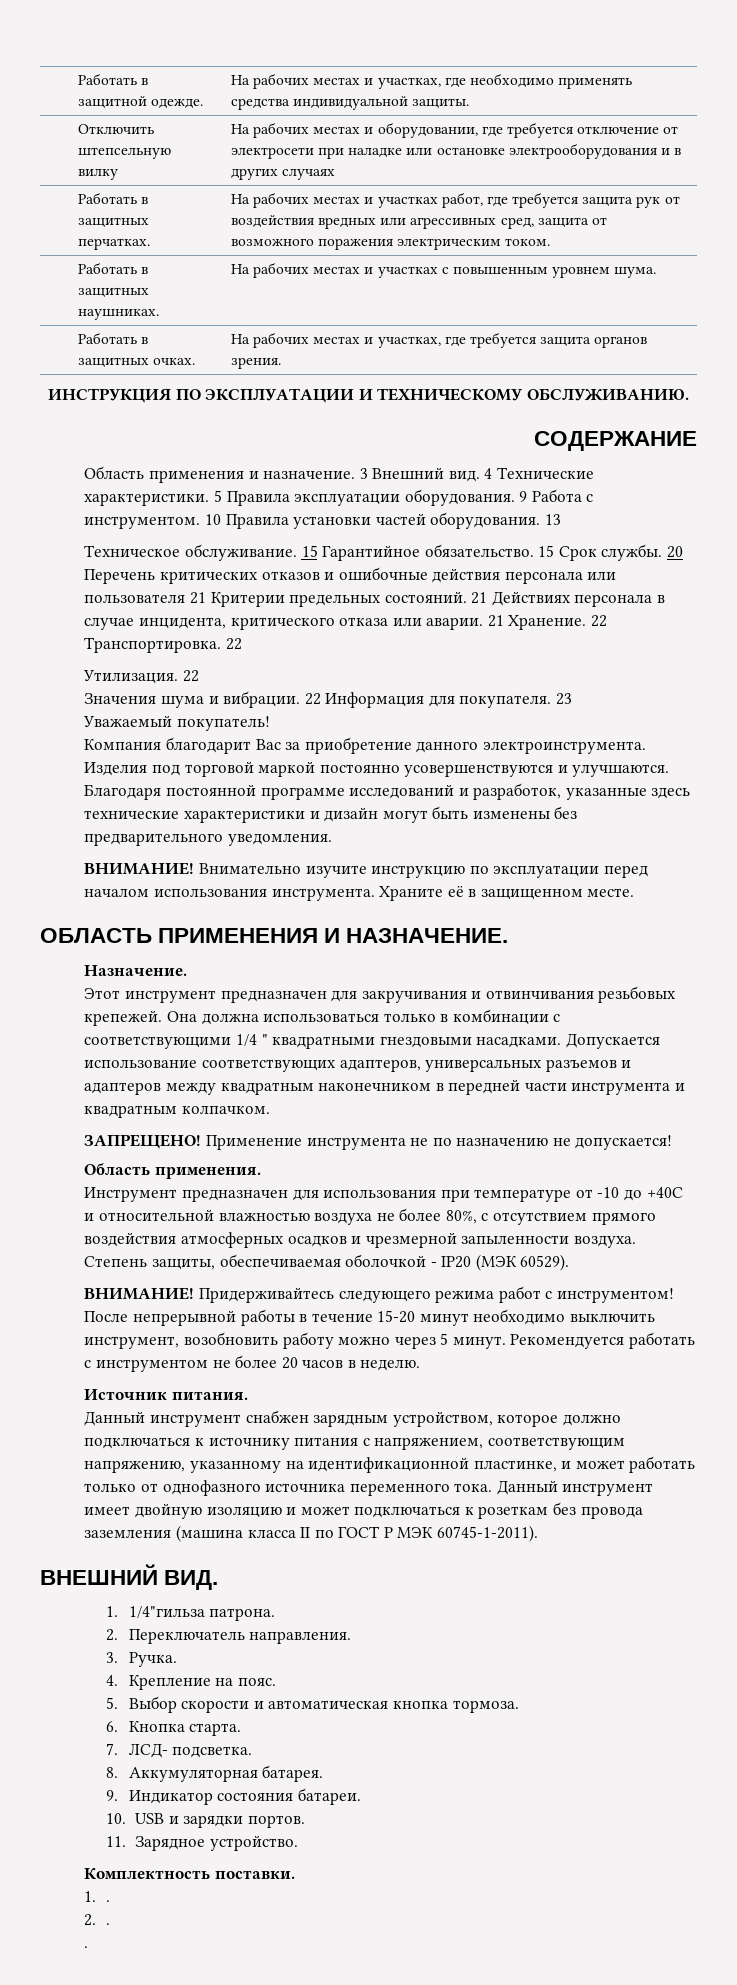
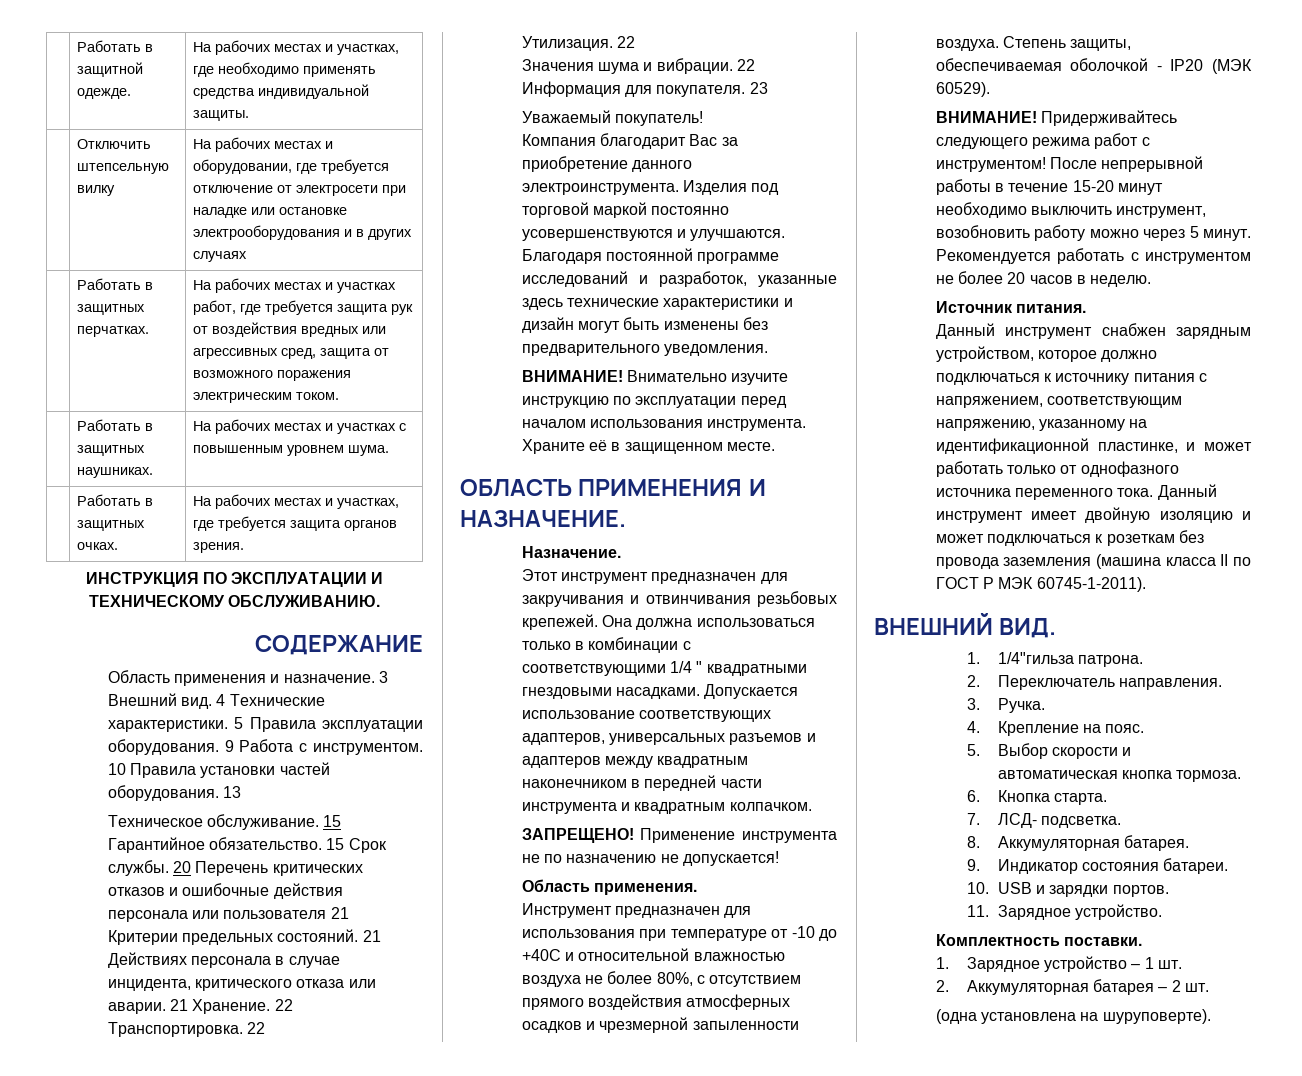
[106,1900,111,1902] [84,1914,111,1926] [84,1946,89,1948] . // 2. . // . -> [966,956,1182,972] [935,979,1209,995] [935,1009,1211,1024] Зарядное устройство – 1 шт. // 2. Аккумуляторная батарея – 2 шт. // (одна установлена на шуруповерте).

